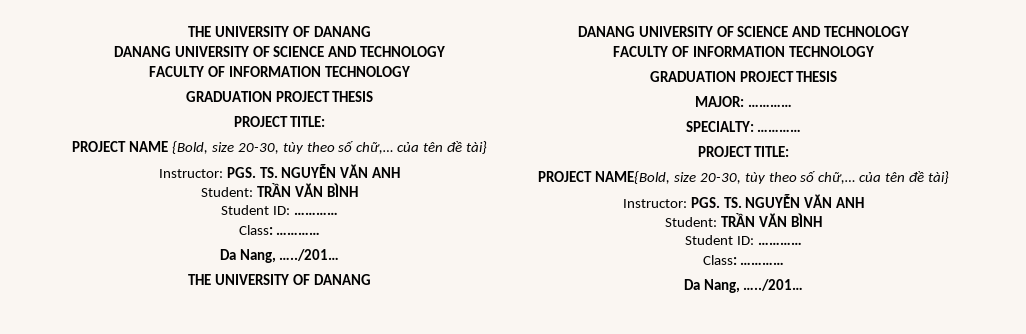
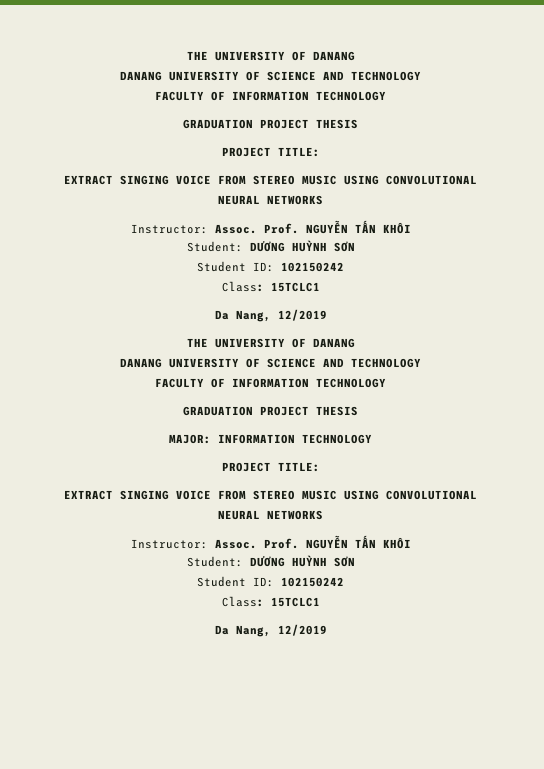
[72,141,487,154] [158,164,401,178] [201,183,358,197] [221,205,338,215] [238,225,321,235] [219,249,340,263] PROJECT NAME {Bold, size 20-30, tùy theo số chữ,… của tên đề tài} // Instructor: PGS. TS. NGUYỄN VĂN ANH // Student: TRẦN VĂN BÌNH // Student ID: ………… // Class: ………… // Da Nang, …../201… -> [64,175,477,185] [218,195,323,205] [130,220,411,234] [186,240,355,252] [197,261,344,272] [221,281,320,292] [214,309,327,322] EXTRACT SINGING VOICE FROM STEREO MUSIC USING CONVOLUTIONAL NEURAL NETWORKS // Instructor: Assoc. Prof. NGUYỄN TẤN KHÔI // Student: DƯƠNG HUỲNH SƠN // Student ID: 102150242 // Class: 15TCLC1 // Da Nang, 12/2019
[747,104,792,107] [685,121,802,132] [697,146,790,157] [537,171,950,184] [622,194,865,208] [665,213,822,227] [685,235,802,245] [702,255,785,265] [683,279,804,293] ………… // SPECIALTY: ………… // PROJECT TITLE: // PROJECT NAME{Bold, size 20-30, tùy theo số chữ,… của tên đề tài} // Instructor: PGS. TS. NGUYỄN VĂN ANH // Student: TRẦN VĂN BÌNH // Student ID: ………… // Class: ………… // Da Nang, …../201… -> [218,434,372,444] [221,462,320,472] [64,490,477,500] [218,510,323,520] [130,535,411,549] [186,555,355,567] [197,576,344,587] [221,596,320,607] [214,624,327,637] INFORMATION TECHNOLOGY // PROJECT TITLE: // EXTRACT SINGING VOICE FROM STEREO MUSIC USING CONVOLUTIONAL NEURAL NETWORKS // Instructor: Assoc. Prof. NGUYỄN TẤN KHÔI // Student: DƯƠNG HUỲNH SƠN // Student ID: 102150242 // Class: 15TCLC1 // Da Nang, 12/2019

